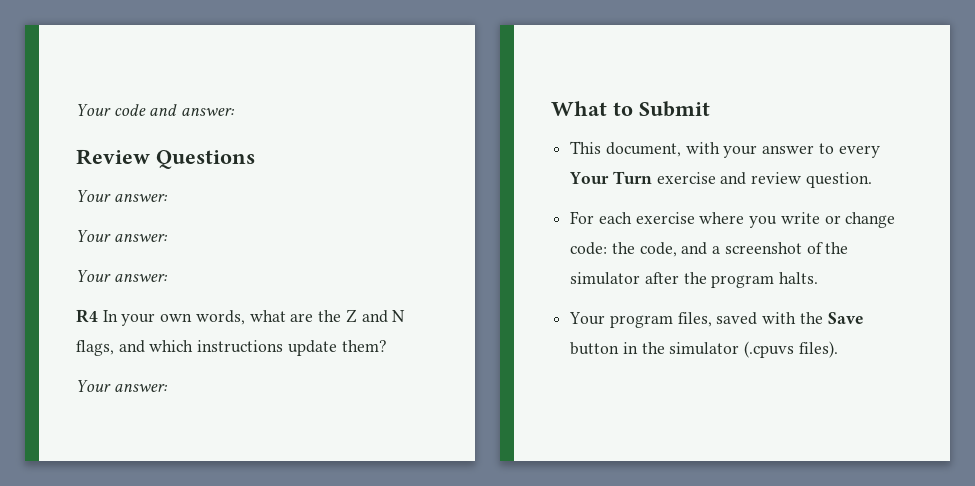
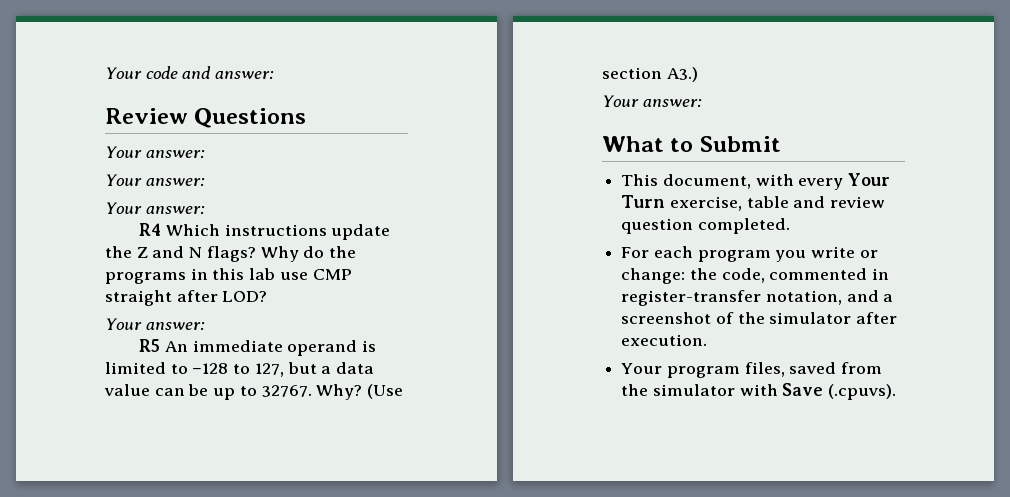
[102,309,406,326] [76,340,387,356] In your own words, what are the Z and N flags, and which instructions update them? -> [165,224,391,240] [105,246,357,262] [105,268,352,284] [105,290,268,306] [105,318,205,330] [139,339,376,356] [105,362,375,377] [104,384,404,400] [602,67,698,82] Which instructions update the Z and N flags? Why do the programs in this lab use CMP straight after LOD? // Your answer: // R5 An immediate operand is limited to −128 to 127, but a data value can be up to 32767. Why? (Use section A3.)
[723,143,880,158] [569,171,872,188] your answer to every Your Turn exercise and review question. -> [798,173,891,190] [621,195,886,211] [621,218,790,234] every Your Turn exercise, table and review question completed.
[635,212,745,224] exercise where -> [697,250,771,262] program
[845,212,896,228] [570,242,677,257] change code: the code, -> [621,268,890,284] [621,290,842,306] change: the code, commented in register-transfer notation,
[683,272,819,288] the program halts. -> [621,334,708,346] execution.
[762,312,864,324] [570,341,838,358] with the Save button in the simulator (.cpuvs files). -> [841,362,883,374] [621,383,897,400] from the simulator with Save (.cpuvs).

